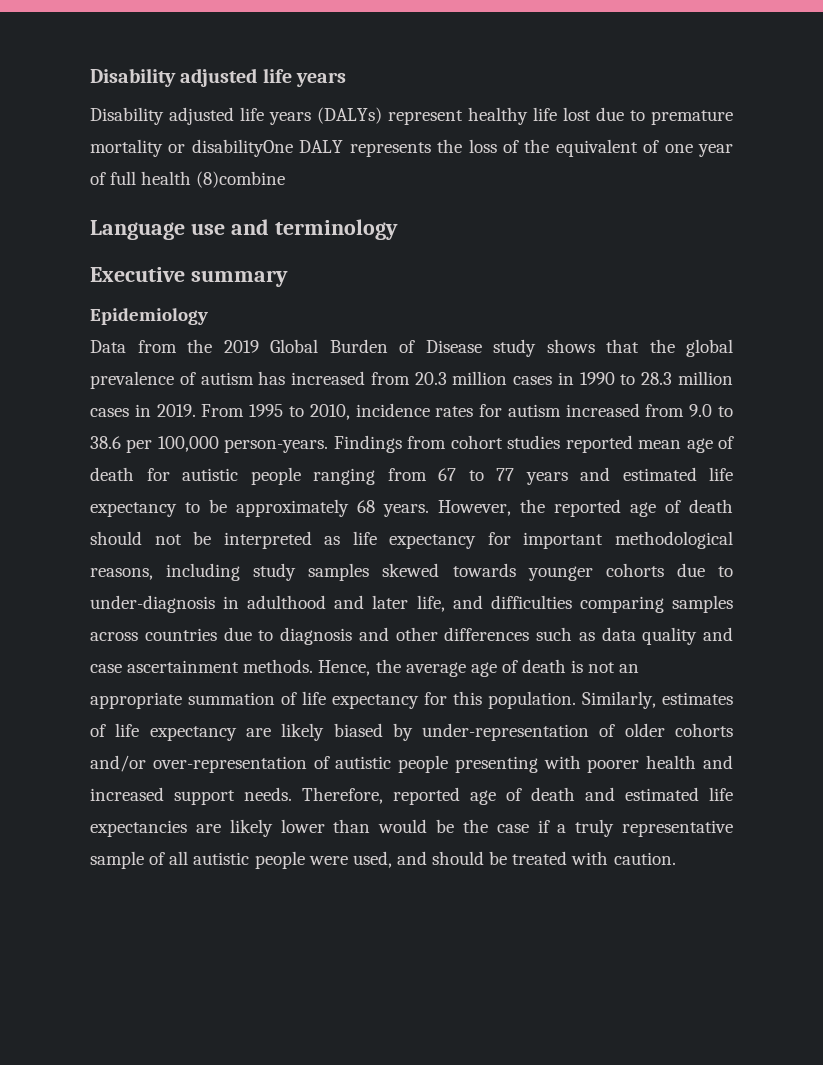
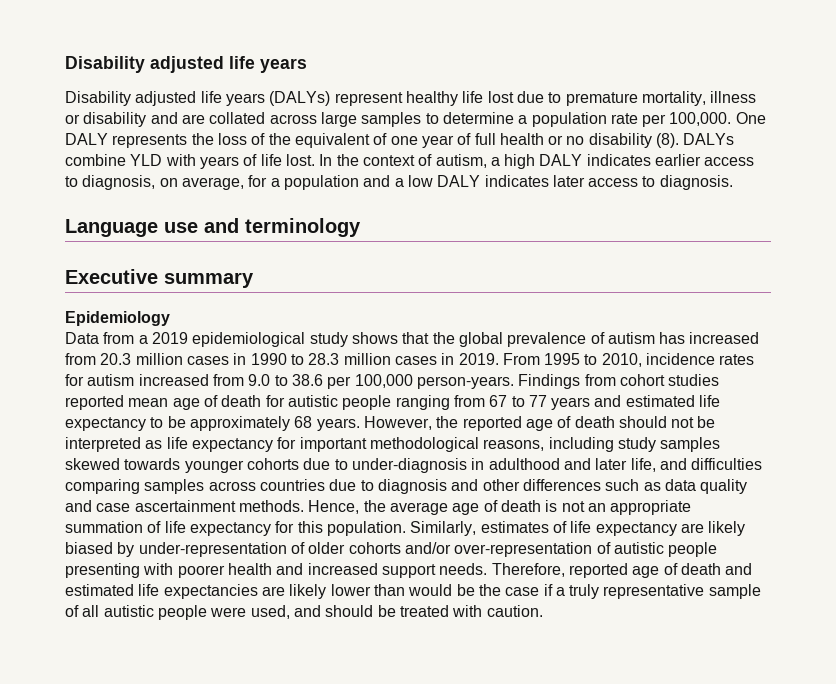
[90,139,293,157] mortality or disabilityOne -> [641,91,757,106] [65,112,766,127] mortality, illness or disability and are collated across large samples to determine a population rate per 100,000. One
[196,171,286,188] (8)combine -> [548,133,735,148] [65,154,755,169] [65,175,733,190] or no disability (8). DALYs combine YLD with years of life lost. In the context of autism, a high DALY indicates earlier access to diagnosis, on average, for a population and a low DALY indicates later access to diagnosis.
[187,339,482,353] the 2019 Global Burden of Disease -> [138,332,306,347] a 2019 epidemiological

